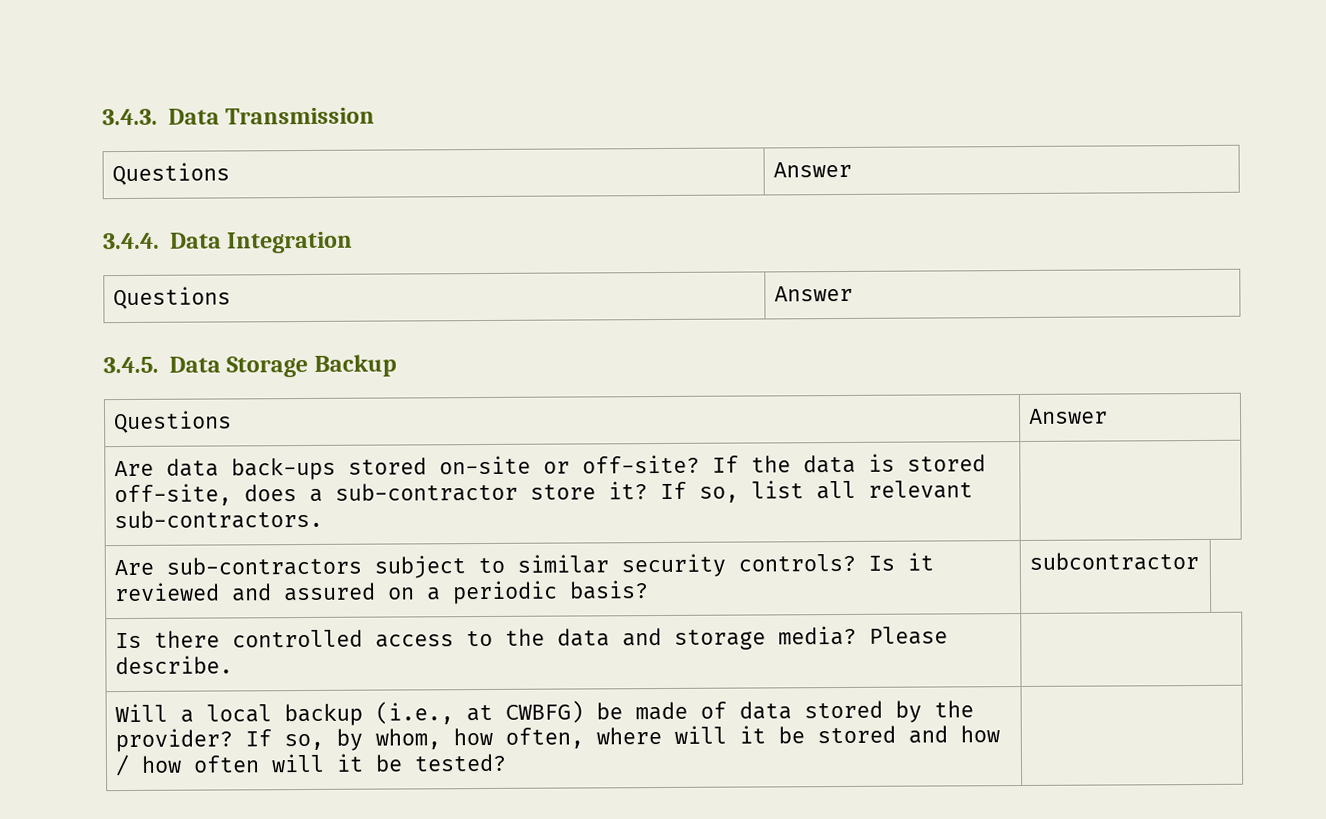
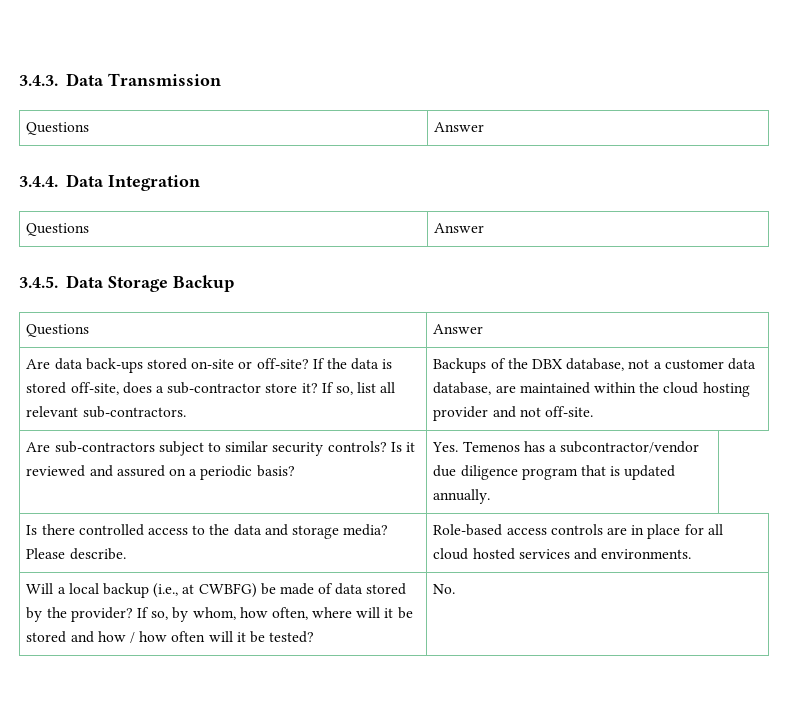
(323, 519) none -> [433,358,756,373] [433,382,750,397] [433,406,593,421] Backups of the DBX database, not a customer data database, are maintained within the cloud hosting provider and not off-site.
[1028,552,1199,571] subcontractor -> [432,441,700,453] [433,465,676,480] [433,489,491,504] Yes. Temenos has a subcontractor/vendor due diligence program that is updated annually.
(233, 665) none -> [433,524,723,539] [433,548,692,560] Role-based access controls are in place for all cloud hosted services and environments.
(507, 762) none -> [433,584,456,594] No.

